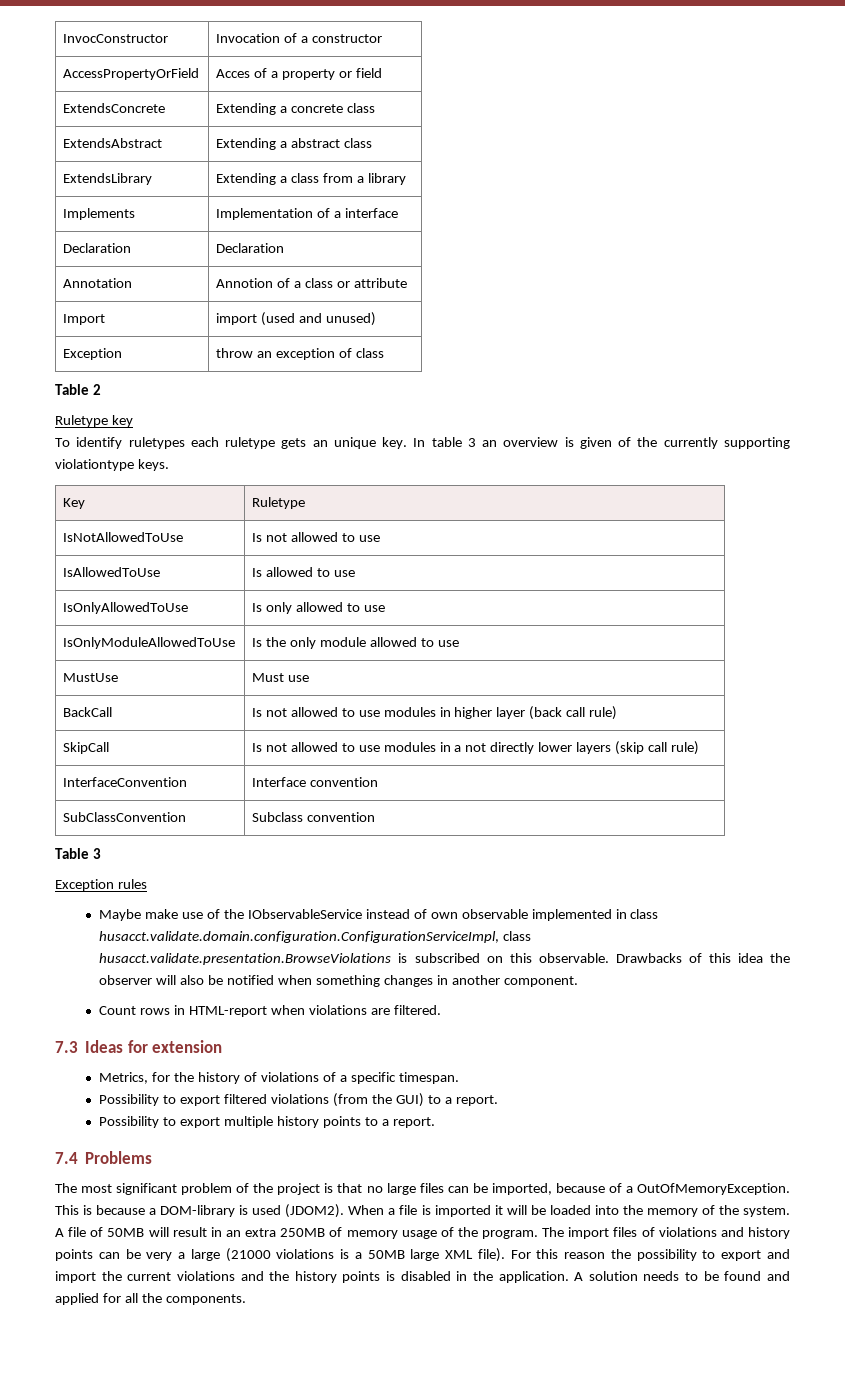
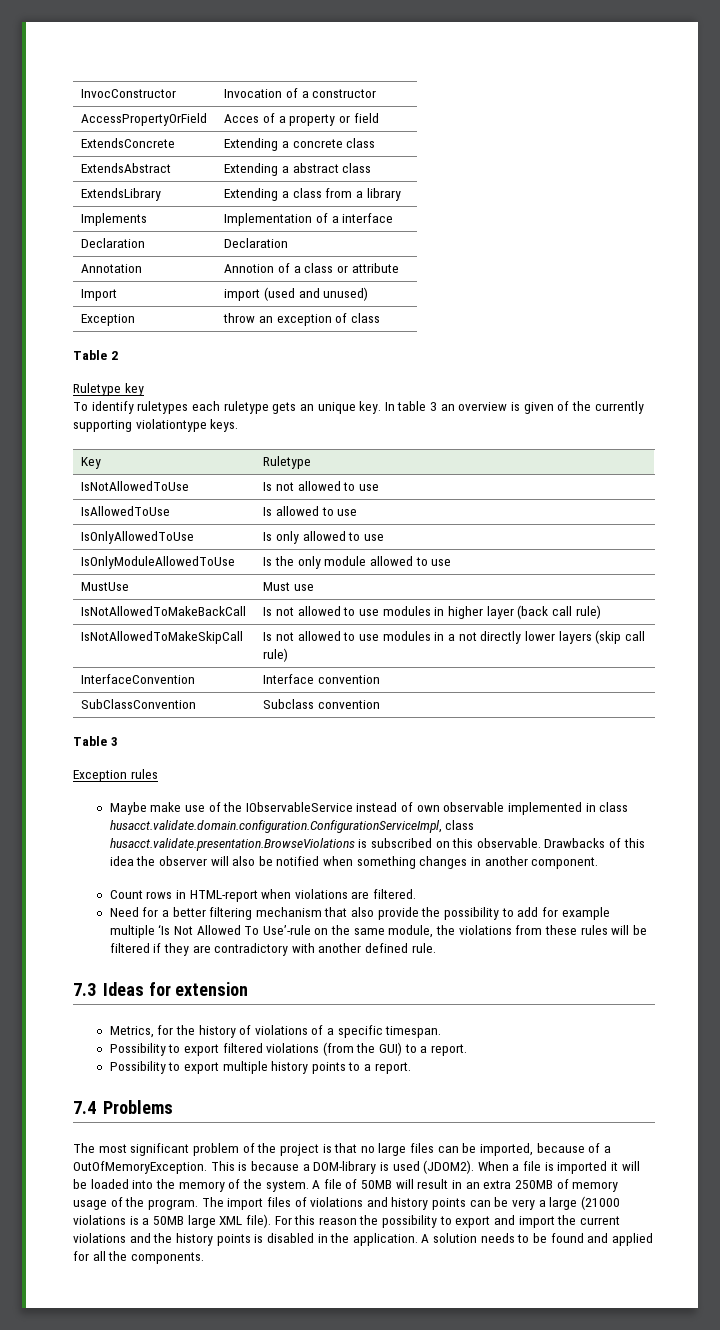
[63,707,113,717] BackCall -> [81,606,247,616] IsNotAllowedToMakeBackCall
[63,742,110,754] SkipCall -> [81,631,244,644] IsNotAllowedToMakeSkipCall
(441, 1010) none -> [109,907,610,920] [109,924,647,938] [109,943,436,956] // Need for a better filtering mechanism that also provide the possibility to add for example multiple ‘Is Not Allowed To Use’-rule on the same module, the violations from these rules will be filtered if they are contradictory with another defined rule.

